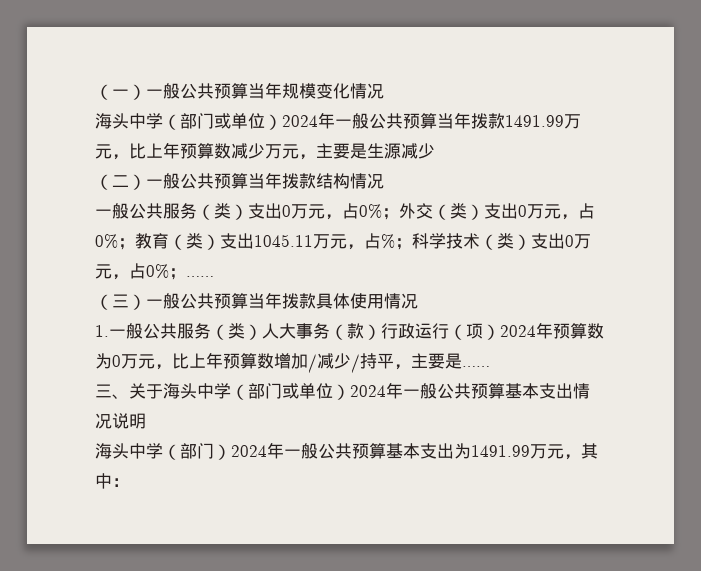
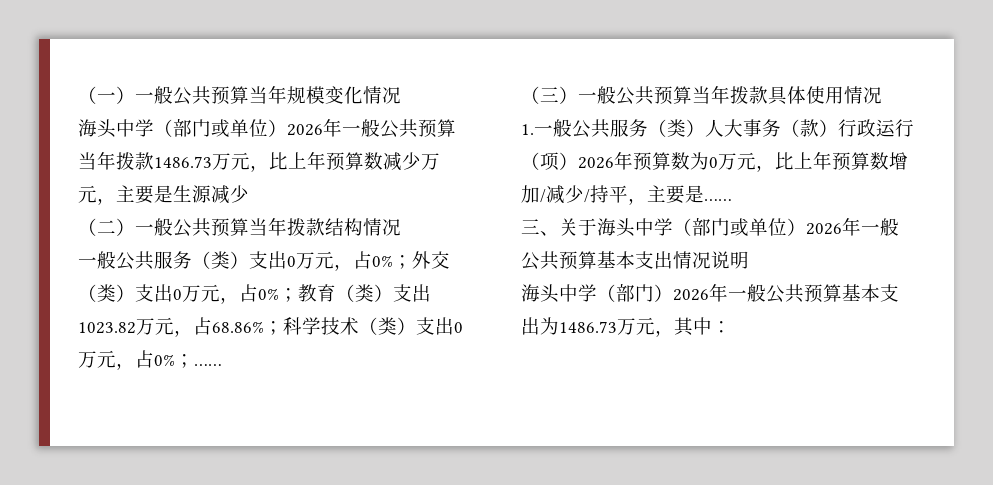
[282,115,318,127] 2024 -> [287,124,323,136] 2026
[505,115,564,127] 1491.99 -> [154,156,212,168] 1486.73
[254,233,395,250] 1045.11万元，占% -> [78,317,264,337] 1023.82万元，占68.86%
[500,325,536,337] 2024 -> [578,157,614,169] 2026
[350,385,386,397] 2024 -> [806,223,842,235] 2026
[231,445,267,457] 2024 -> [673,289,709,301] 2026
[471,445,530,457] 1491.99 -> [559,321,617,333] 1486.73

